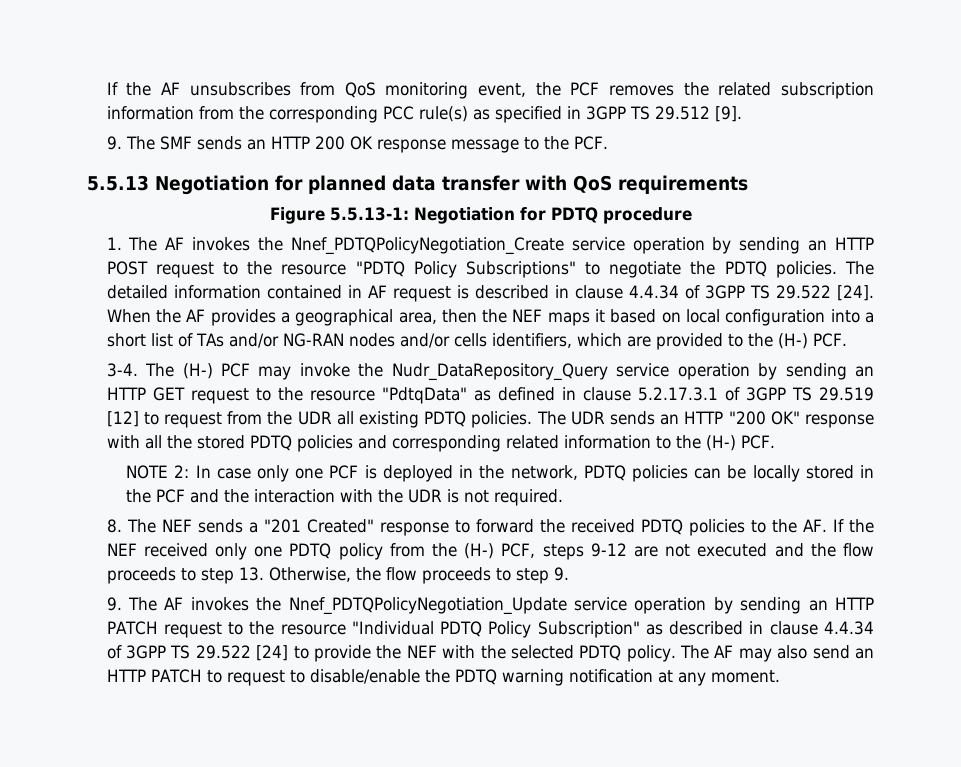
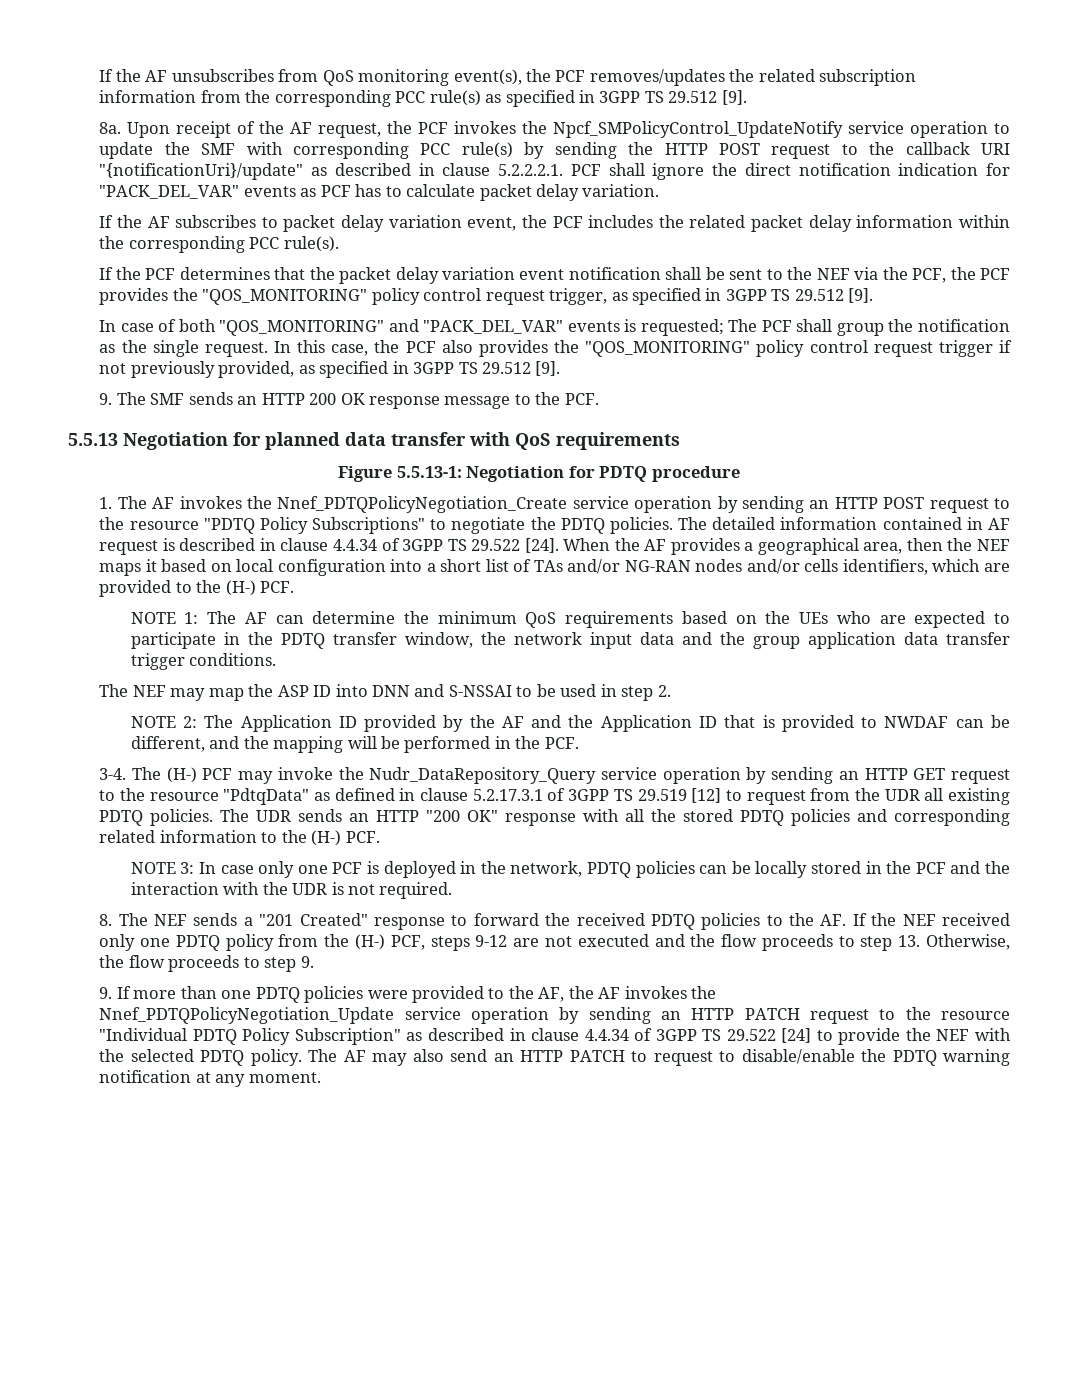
[478,82,675,97] event, the PCF removes -> [453,69,725,86] event(s), the PCF removes/updates
(742, 114) none -> [99,121,1010,138] [99,142,1010,159] [99,163,1010,180] [99,184,660,201] [99,215,1011,232] [99,236,339,253] [99,267,1011,284] [99,288,874,305] [99,319,1010,336] [99,340,1013,357] [99,361,561,378] // 8a. Upon receipt of the AF request, the PCF invokes the Npcf_SMPolicyControl_UpdateNotify service operation to update the SMF with corresponding PCC rule(s) by sending the HTTP POST request to the callback URI "{notificationUri}/update" as described in clause 5.2.2.2.1. PCF shall ignore the direct notification indication for "PACK_DEL_VAR" events as PCF has to calculate packet delay variation. // If the AF subscribes to packet delay variation event, the PCF includes the related packet delay information within the corresponding PCC rule(s). // If the PCF determines that the packet delay variation event notification shall be sent to the NEF via the PCF, the PCF provides the "QOS_MONITORING" policy control request trigger, as specified in 3GPP TS 29.512 [9]. // In case of both "QOS_MONITORING" and "PACK_DEL_VAR" events is requested; The PCF shall group the notification as the single request. In this case, the PCF also provides the "QOS_MONITORING" policy control request trigger if not previously provided, as specified in 3GPP TS 29.512 [9].
(847, 340) none -> [130,611,1010,628] [130,632,1010,649] [130,653,277,670] [99,684,671,701] [130,715,1010,732] [130,736,579,753] // NOTE 1: The AF can determine the minimum QoS requirements based on the UEs who are expected to participate in the PDTQ transfer window, the network input data and the group application data transfer trigger conditions. // The NEF may map the ASP ID into DNN and S-NSSAI to be used in step 2. // NOTE 2: The Application ID provided by the AF and the Application ID that is provided to NWDAF can be different, and the mapping will be performed in the PCF.
[174,465,190,478] 2: -> [180,862,195,874] 3:
[128,597,158,611] The -> [116,986,594,1003] If more than one PDTQ policies were provided to the AF, the

